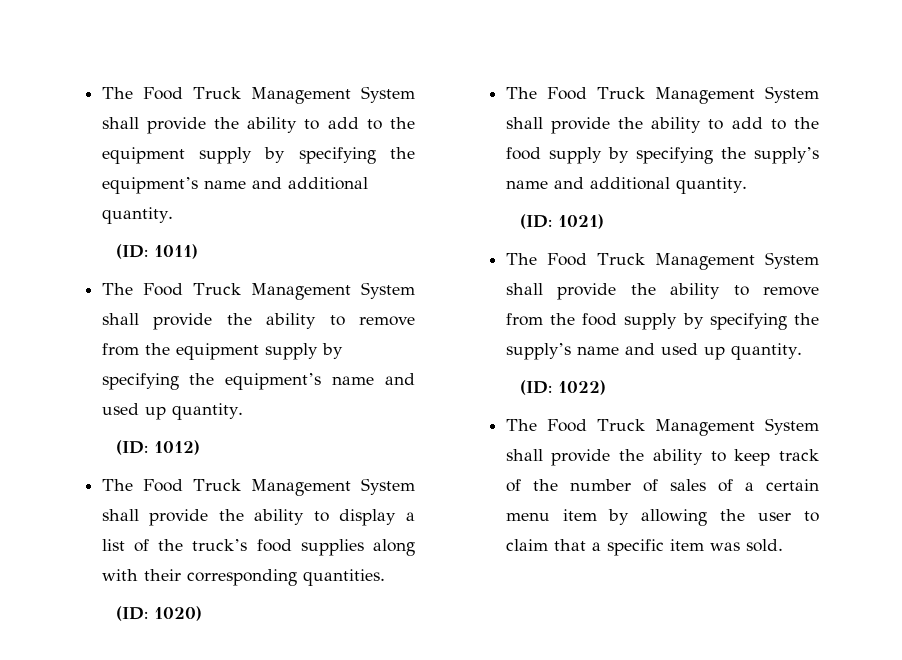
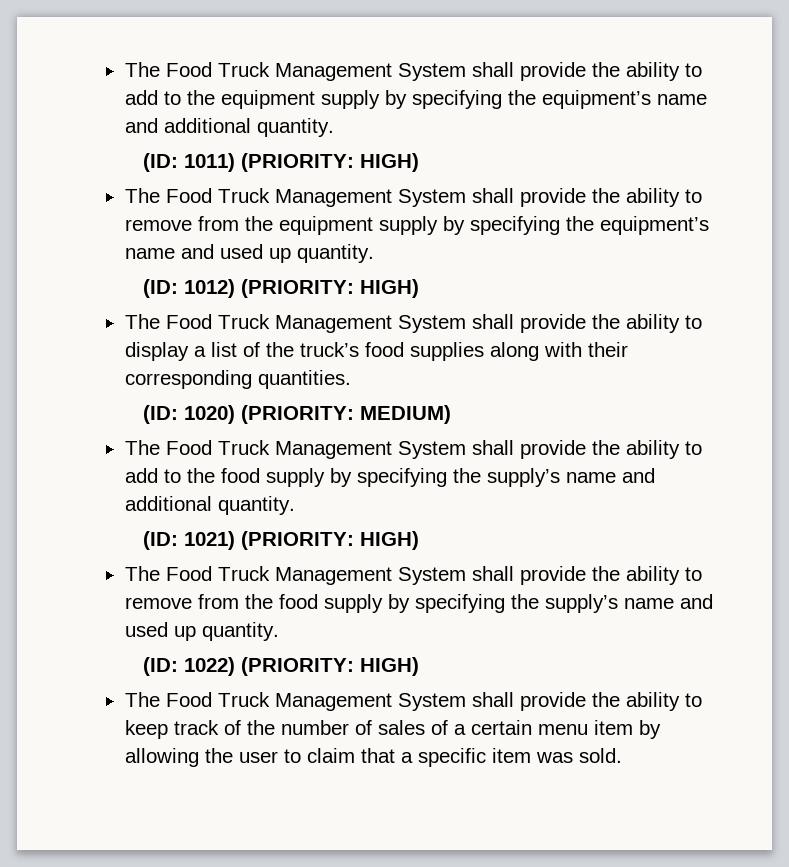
(198, 251) none -> [240,153,419,172] (PRIORITY: HIGH)
(200, 447) none -> [240,279,419,298] (PRIORITY: HIGH)
(202, 613) none -> [240,405,451,424] (PRIORITY: MEDIUM)
(604, 221) none -> [240,531,419,550] (PRIORITY: HIGH)
(606, 387) none -> [240,657,419,676] (PRIORITY: HIGH)

